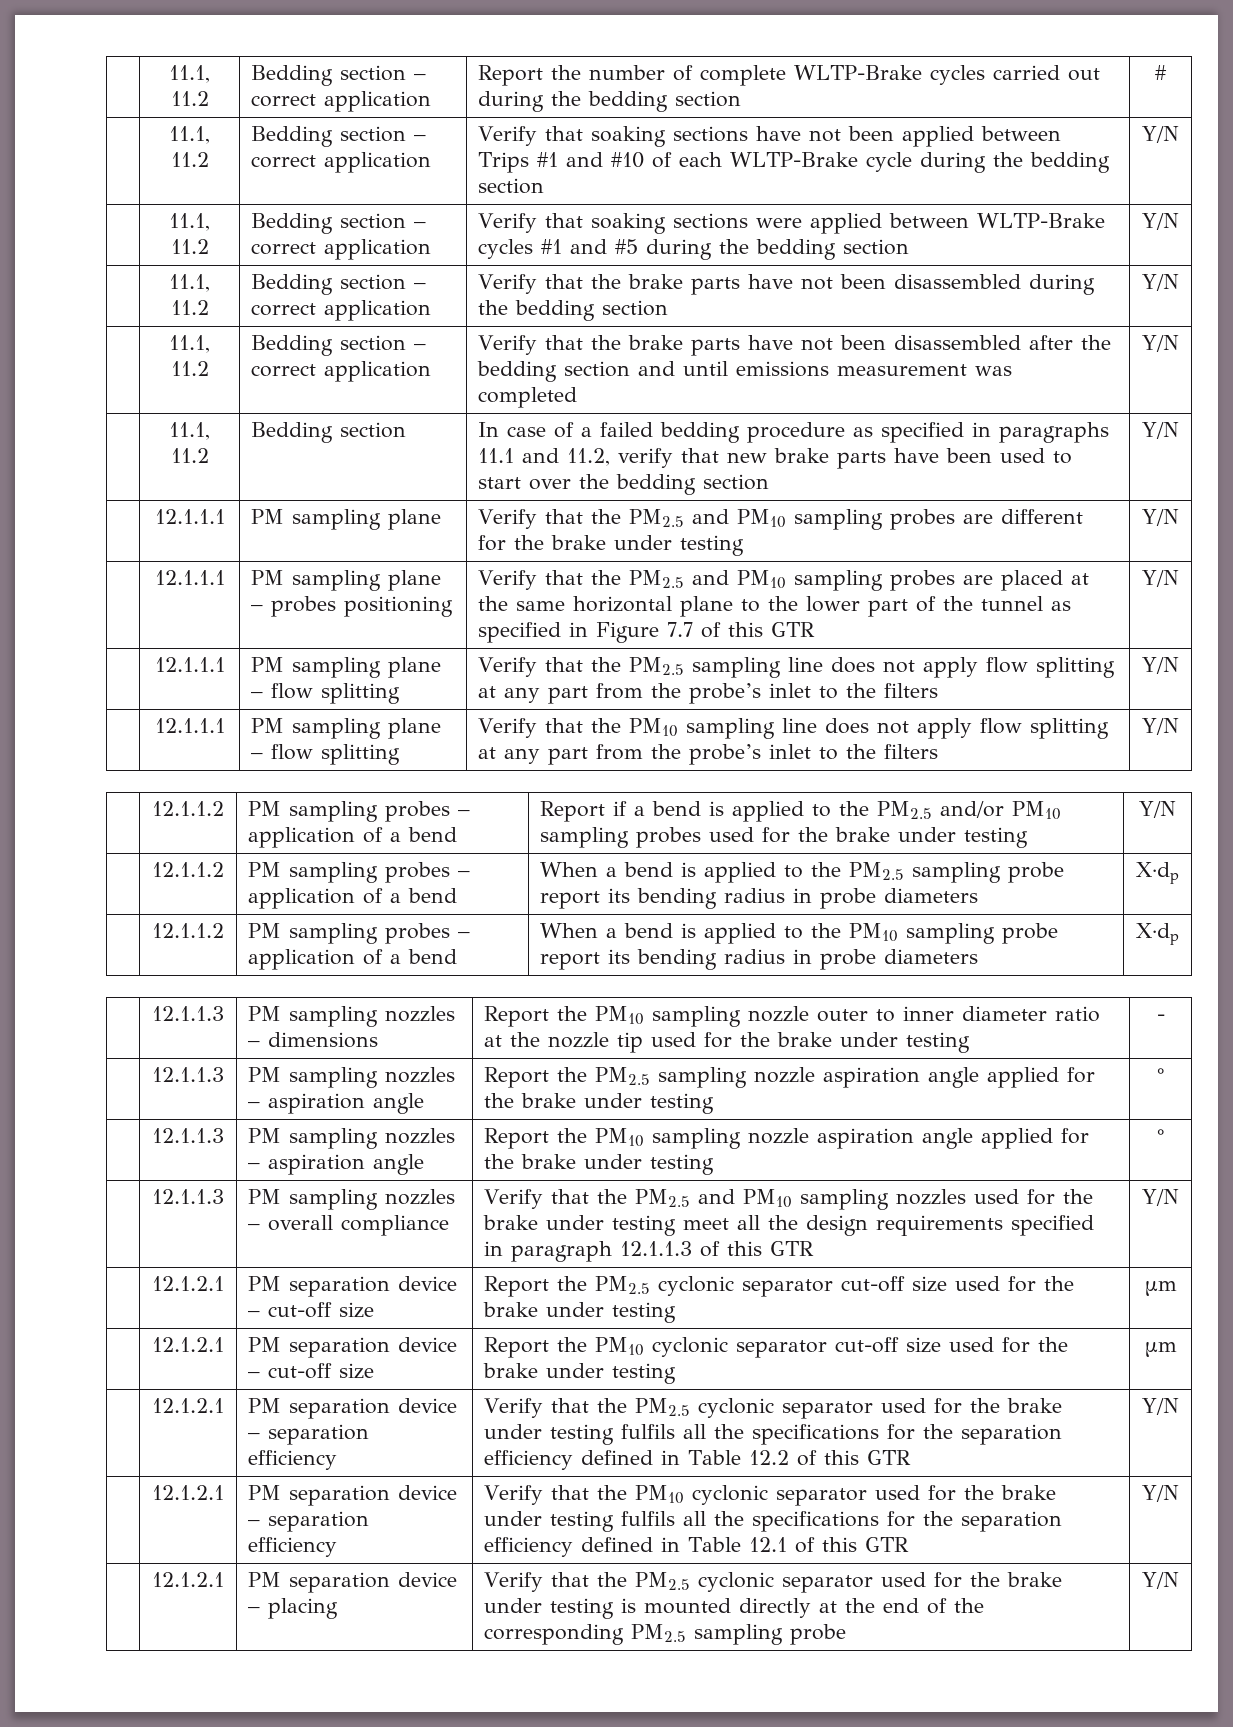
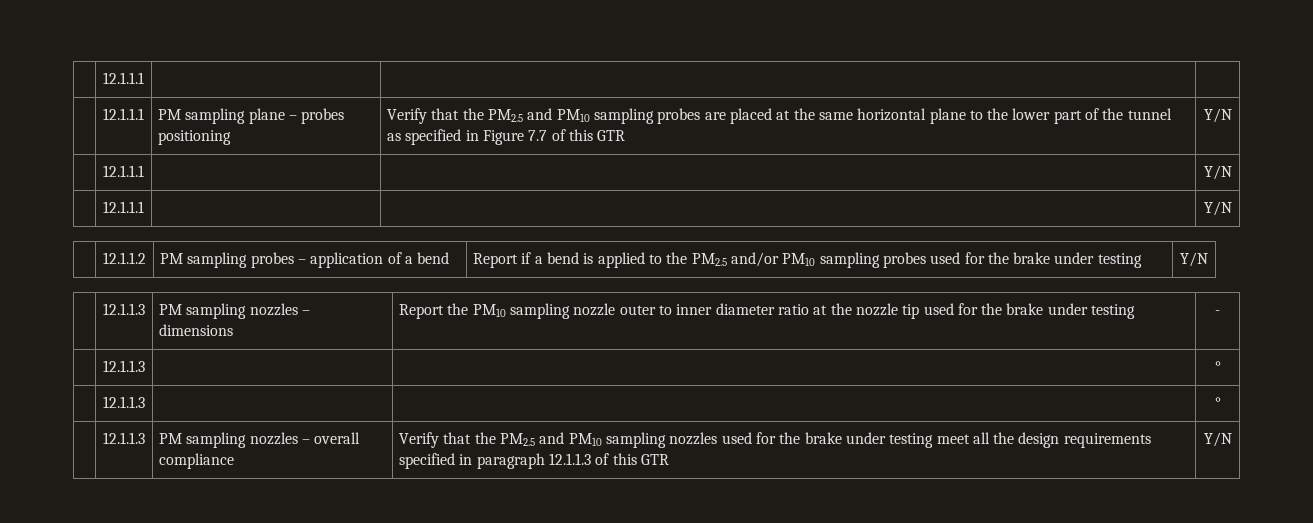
[169,65,210,83] [170,91,209,106] [250,65,426,86] [250,91,431,112] [477,65,1100,86] [477,91,741,112] [1155,65,1167,80] [169,126,210,144] [170,152,209,167] [250,126,426,147] [250,152,431,173] [477,126,1061,147] [477,152,1110,173] [477,178,544,194] [1142,126,1179,143] [169,213,210,231] [170,239,209,254] [250,213,426,234] [250,239,431,260] [477,213,1105,234] [477,239,909,260] [1142,213,1179,230] [169,274,210,292] [170,300,209,315] [250,274,426,295] [250,300,431,321] [477,274,1095,295] [477,300,668,321] [1142,274,1179,291] [169,335,210,353] [170,361,209,376] [250,335,426,356] [250,361,431,382] [477,335,1111,356] [476,361,1012,382] [477,387,577,408] [1142,335,1179,352] [169,422,210,440] [170,448,209,463] [250,422,406,443] [477,422,1109,443] [477,448,1072,469] [477,474,769,495] [1142,422,1179,439] [154,509,225,524] [250,509,441,530] [477,509,1083,530] [477,535,744,556] [1142,509,1179,526] | 11.1, 11.2 | Bedding section – correct application | Report the number of complete WLTP-Brake cycles carried out during the bedding section | # // | 11.1, 11.2 | Bedding section – correct application | Verify that soaking sections have not been applied between Trips #1 and #10 of each WLTP-Brake cycle during the bedding section | Y/N // | 11.1, 11.2 | Bedding section – correct application | Verify that soaking sections were applied between WLTP-Brake cycles #1 and #5 during the bedding section | Y/N // | 11.1, 11.2 | Bedding section – correct application | Verify that the brake parts have not been disassembled during the bedding section | Y/N // | 11.1, 11.2 | Bedding section – correct application | Verify that the brake parts have not been disassembled after the bedding section and until emissions measurement was completed | Y/N // | 11.1, 11.2 | Bedding section | In case of a failed bedding procedure as specified in paragraphs 11.1 and 11.2, verify that new brake parts have been used to start over the bedding section | Y/N // | 12.1.1.1 | PM sampling plane | Verify that the PM2.5 and PM10 sampling probes are different for the brake under testing | Y/N -> [103,72,144,84] | 12.1.1.1 | | |
[250,657,441,678] [250,683,400,704] [477,657,1115,678] [477,683,938,704] [1142,657,1179,674] [154,718,225,733] [250,718,441,739] [250,744,400,765] [477,718,1109,739] [477,744,938,765] PM sampling plane – flow splitting | Verify that the PM2.5 sampling line does not apply flow splitting at any part from the probe’s inlet to the filters | Y/N // | 12.1.1.1 | PM sampling plane – flow splitting | Verify that the PM10 sampling line does not apply flow splitting at any part from the probe’s inlet to the filters -> [1203,165,1232,180] [103,201,144,213] | | Y/N // | 12.1.1.1 | |
[152,862,224,877] [247,862,470,883] [247,888,457,909] [539,862,1064,883] [539,888,978,909] [1136,862,1179,884] [152,923,224,938] [247,923,470,944] [247,949,457,970] [539,923,1058,944] [539,949,978,970] [1136,923,1179,945] // | 12.1.1.2 | PM sampling probes – application of a bend | When a bend is applied to the PM2.5 sampling probe report its bending radius in probe diameters | X·dp // | 12.1.1.2 | PM sampling probes – application of a bend | When a bend is applied to the PM10 sampling probe report its bending radius in probe diameters | X·dp -> (1208, 259) none
[247,1067,455,1088] [247,1093,424,1114] [483,1067,1095,1088] [483,1093,714,1114] [1157,1068,1164,1082] [152,1128,224,1143] [247,1128,455,1149] [247,1154,424,1175] [483,1128,1089,1149] [483,1154,714,1175] PM sampling nozzles – aspiration angle | Report the PM2.5 sampling nozzle aspiration angle applied for the brake under testing | ° // | 12.1.1.3 | PM sampling nozzles – aspiration angle | Report the PM10 sampling nozzle aspiration angle applied for the brake under testing -> [1214,361,1221,372] [103,396,145,408] | | ° // | 12.1.1.3 | |
[152,1276,224,1291] [247,1276,457,1297] [247,1302,374,1318] [483,1276,1074,1297] [482,1302,676,1323] [1144,1281,1177,1296] [152,1337,224,1352] [247,1337,457,1358] [247,1363,374,1379] [483,1337,1068,1358] [482,1363,676,1384] [1144,1342,1177,1357] [152,1398,224,1413] [247,1398,457,1419] [247,1424,369,1445] [247,1450,337,1470] [483,1398,1062,1419] [483,1424,1062,1445] [483,1450,911,1470] [1142,1398,1179,1415] [152,1485,224,1500] [247,1485,457,1506] [247,1511,369,1532] [247,1537,337,1557] [483,1485,1056,1506] [483,1511,1062,1532] [483,1537,909,1557] [1142,1485,1179,1502] [152,1572,224,1587] [247,1572,457,1593] [247,1598,338,1619] [483,1572,1062,1593] [483,1598,984,1619] [483,1624,846,1645] [1142,1572,1179,1589] // | 12.1.2.1 | PM separation device – cut-off size | Report the PM2.5 cyclonic separator cut-off size used for the brake under testing | μm // | 12.1.2.1 | PM separation device – cut-off size | Report the PM10 cyclonic separator cut-off size used for the brake under testing | μm // | 12.1.2.1 | PM separation device – separation efficiency | Verify that the PM2.5 cyclonic separator used for the brake under testing fulfils all the specifications for the separation efficiency defined in Table 12.2 of this GTR | Y/N // | 12.1.2.1 | PM separation device – separation efficiency | Verify that the PM10 cyclonic separator used for the brake under testing fulfils all the specifications for the separation efficiency defined in Table 12.1 of this GTR | Y/N // | 12.1.2.1 | PM separation device – placing | Verify that the PM2.5 cyclonic separator used for the brake under testing is mounted directly at the end of the corresponding PM2.5 sampling probe | Y/N -> (1232, 439) none

